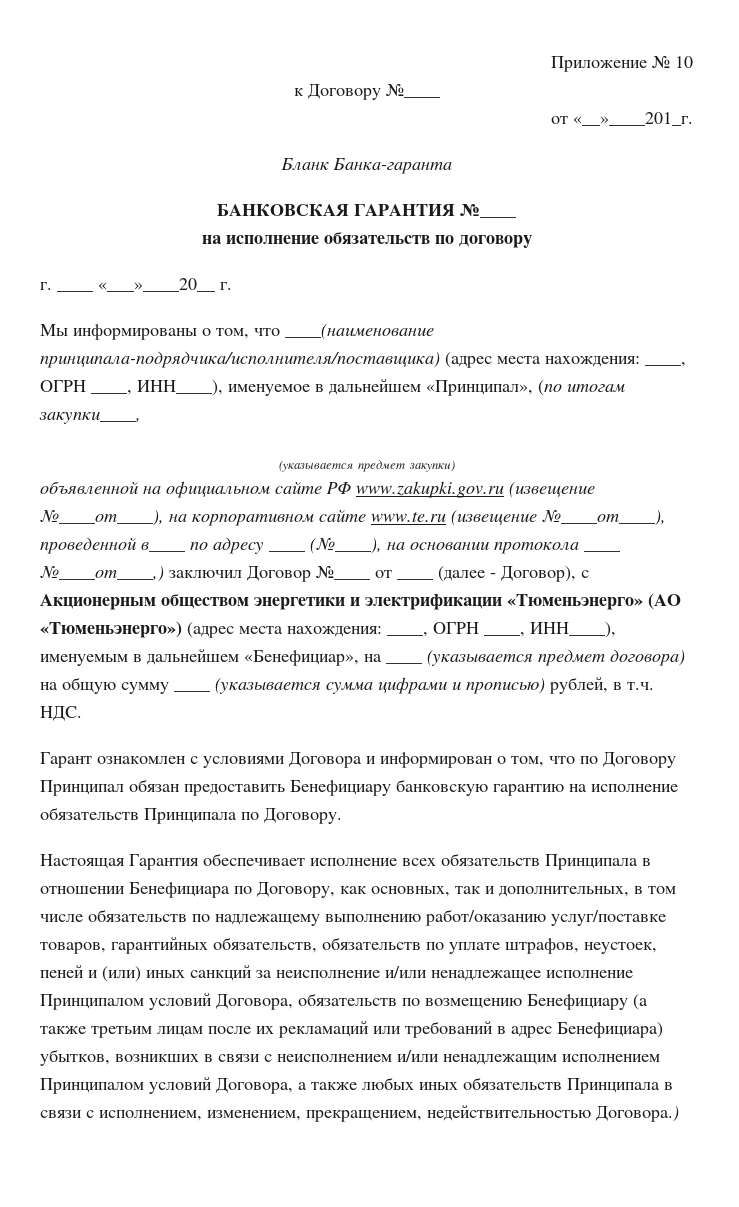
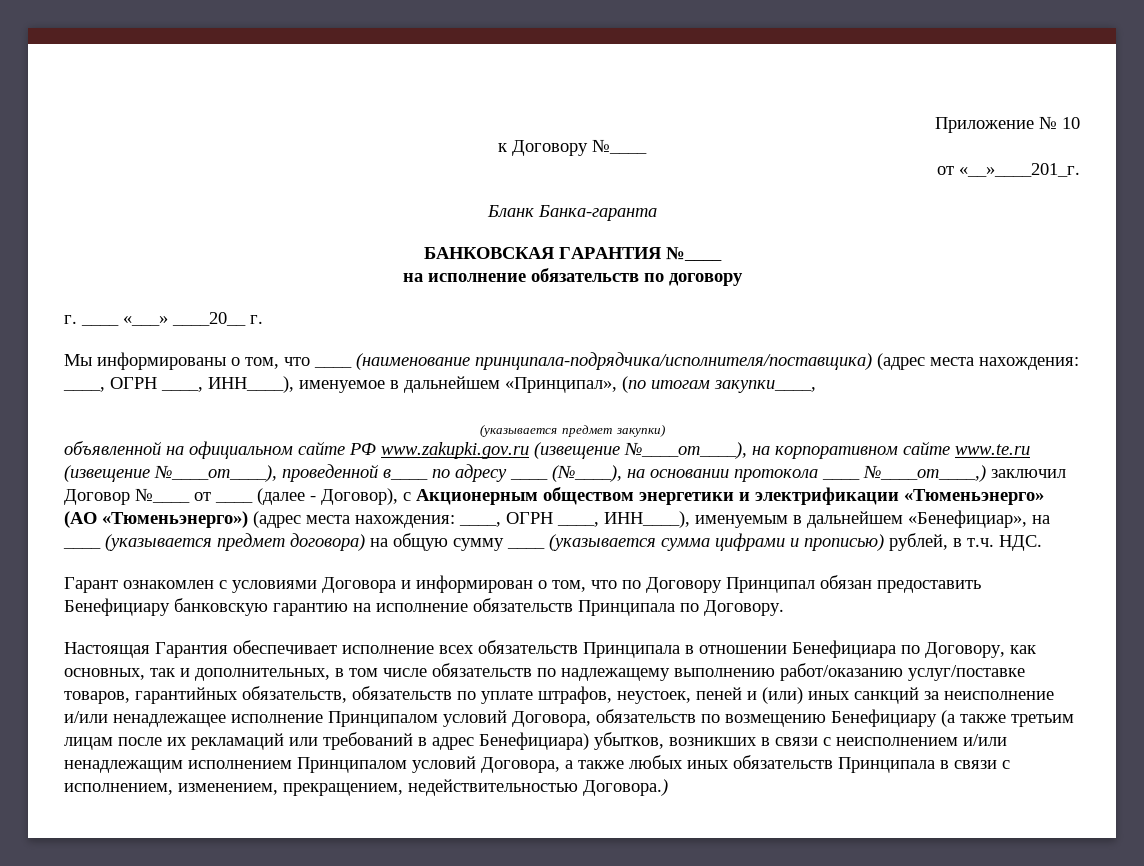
[98,278,215,292] «___»____20__ -> [123,312,246,326] «___» ____20__
[285,324,434,340] ____(наименование -> [314,353,470,370] ____ (наименование

